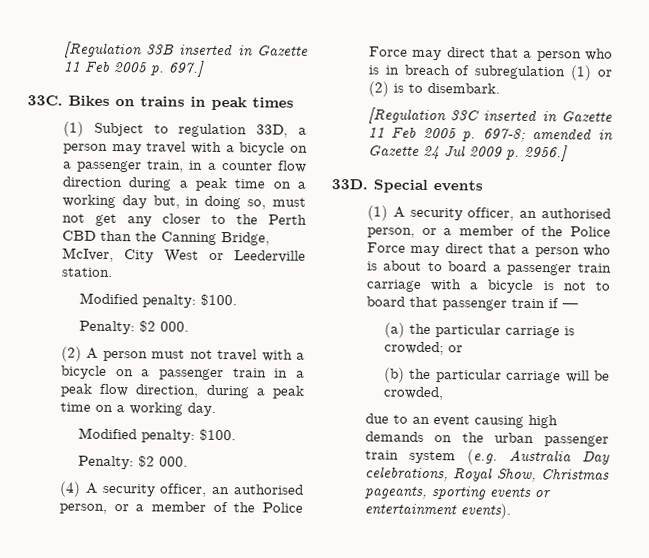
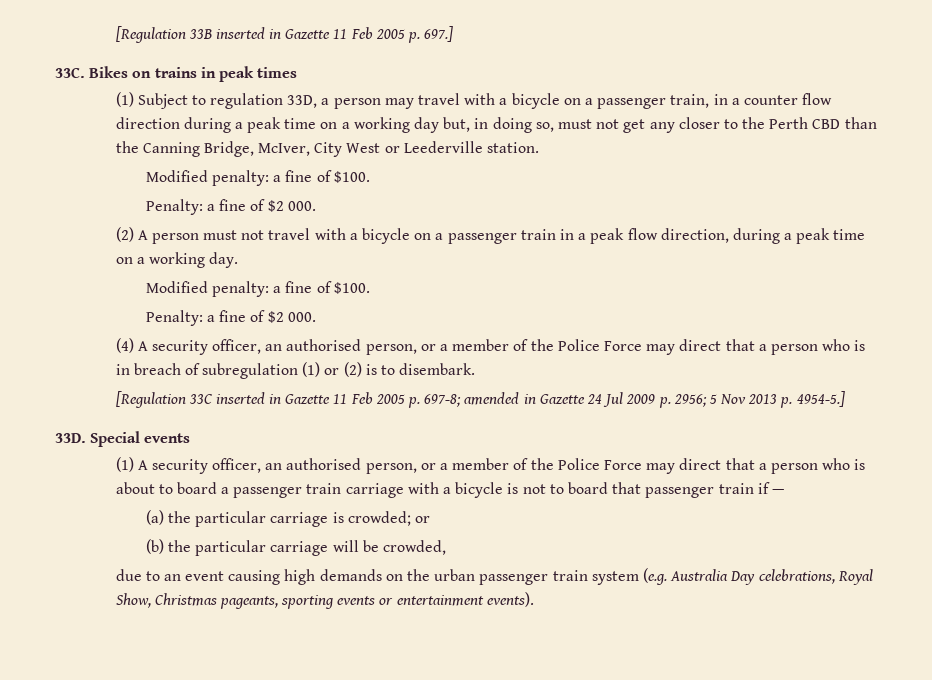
[199,293,237,307] [78,320,135,335] $100. // Penalty: -> [273,170,370,183] [145,199,266,215] a fine of $100. // Penalty: a fine of
[198,428,236,442] [77,455,134,470] $100. // Penalty: -> [273,281,370,294] [145,310,266,326] a fine of $100. // Penalty: a fine of
[523,144,568,162] 2956.] -> [673,391,845,408] 2956; 5 Nov 2013 p. 4954-5.]

